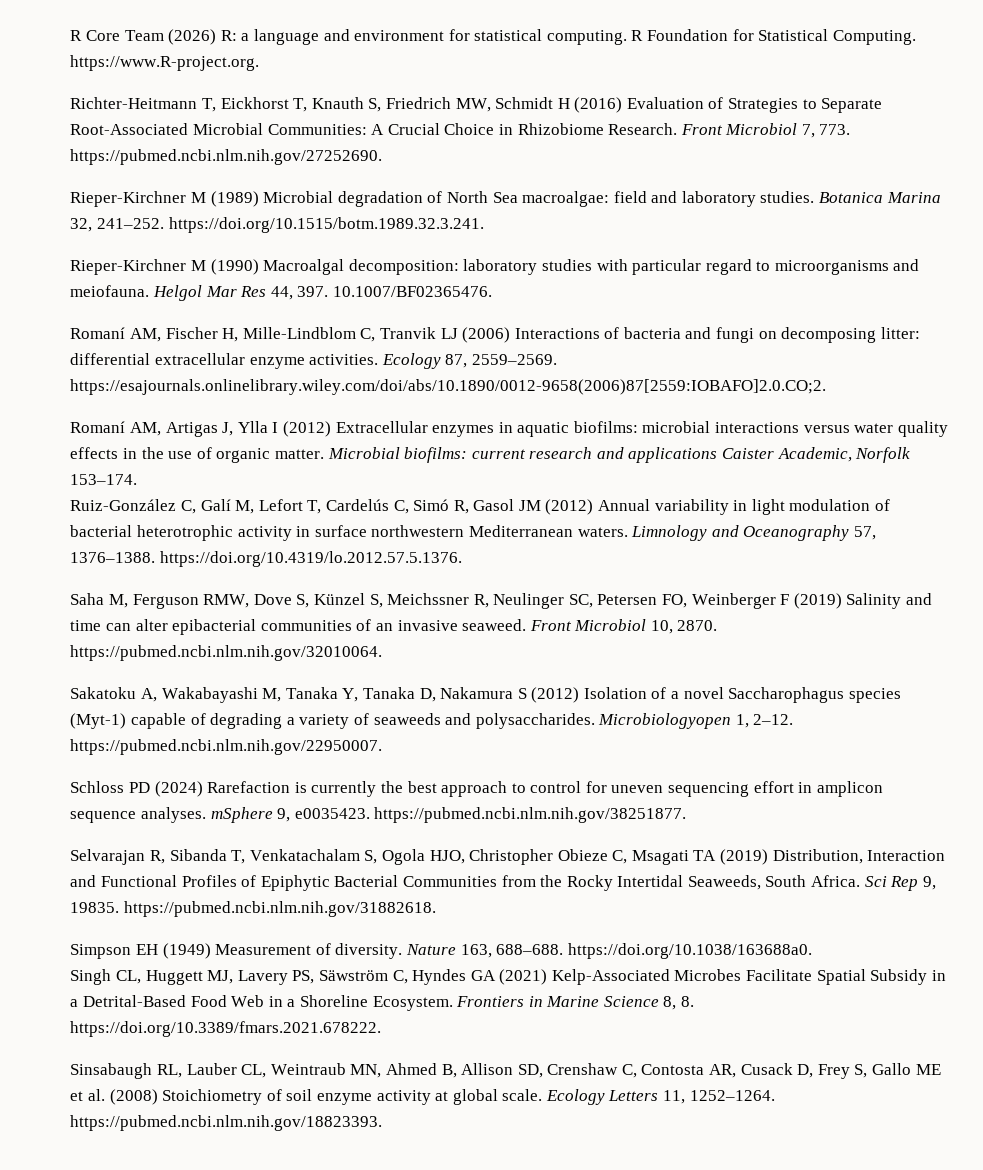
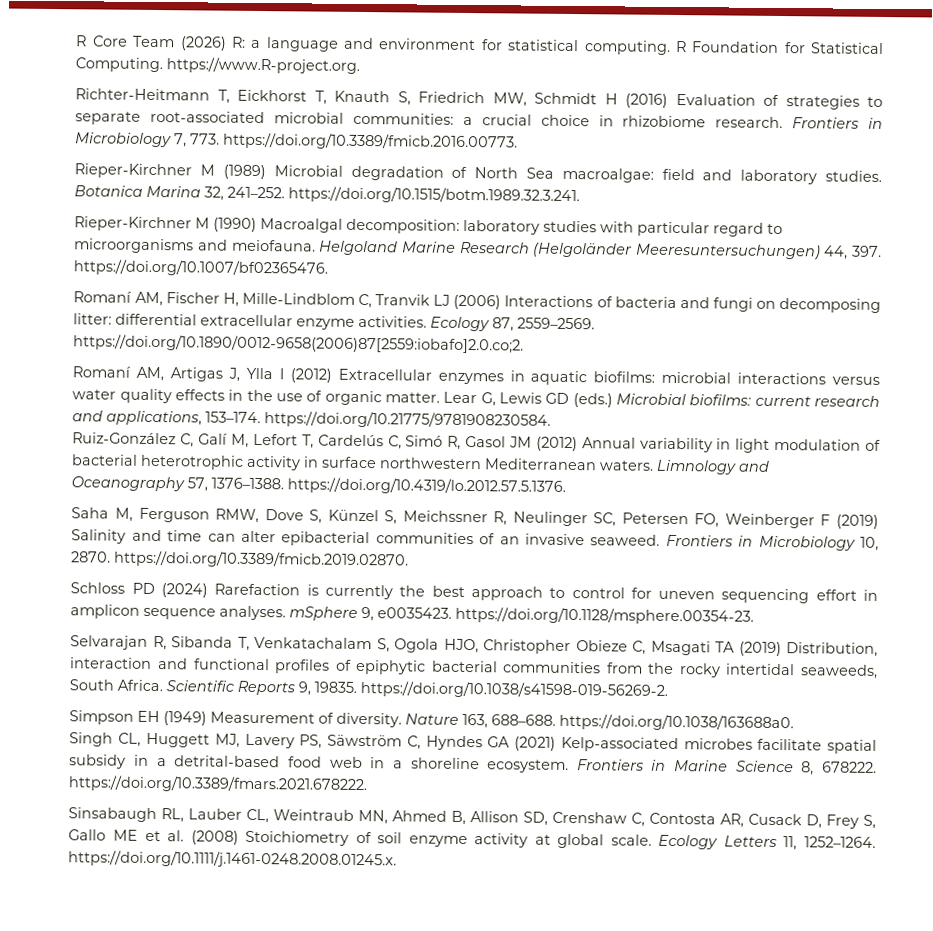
[728,98,883,113] [70,123,798,135] Strategies to Separate Root-Associated Microbial Communities: A Crucial Choice in Rhizobiome Research. Front Microbiol -> [785,95,883,110] [75,110,883,129] [75,132,173,148] strategies to separate root-associated microbial communities: a crucial choice in rhizobiome research. Frontiers in Microbiology
[70,149,383,165] https://pubmed.ncbi.nlm.nih.gov/27252690. -> [223,132,519,151] https://doi.org/10.3389/fmicb.2016.00773.
[152,285,267,301] Helgol Mar Res -> [319,240,821,260] Helgoland Marine Research (Helgoländer Meeresuntersuchungen)
[332,286,492,297] 10.1007/BF02365476. -> [73,259,329,277] https://doi.org/10.1007/bf02365476.
[70,379,827,395] https://esajournals.onlinelibrary.wiley.com/doi/abs/10.1890/0012-9658(2006)87[2559:IOBAFO]2.0.CO;2. -> [73,334,525,354] https://doi.org/10.1890/0012-9658(2006)87[2559:iobafo]2.0.co;2.
(324, 454) none -> [443,391,613,408] Lear G, Lewis GD (eds.)
[628,447,911,463] applications Caister Academic, Norfolk -> [106,410,203,426] applications,
(138, 479) none -> [264,411,552,429] https://doi.org/10.21775/9781908230584.
[529,619,718,634] [70,645,383,661] [70,687,901,703] [70,713,794,729] [70,739,383,755] Front Microbiol 10, 2870. https://pubmed.ncbi.nlm.nih.gov/32010064. // Sakatoku A, Wakabayashi M, Tanaka Y, Tanaka D, Nakamura S (2012) Isolation of a novel Saccharophagus species (Myt-1) capable of degrading a variety of seaweeds and polysaccharides. Microbiologyopen 1, 2–12. https://pubmed.ncbi.nlm.nih.gov/22950007. -> [665,534,880,551] [71,550,410,569] Frontiers in Microbiology 10, 2870. https://doi.org/10.3389/fmicb.2019.02870.
[374,807,687,823] https://pubmed.ncbi.nlm.nih.gov/38251877. -> [455,606,755,625] https://doi.org/10.1128/msphere.00354-23.
[867,850,946,861] [70,875,919,891] Interaction and Functional Profiles of Epiphytic Bacterial Communities from the Rocky Intertidal Seaweeds, South Africa. Sci Rep -> [70,657,878,679] [69,679,296,696] interaction and functional profiles of epiphytic bacterial communities from the rocky intertidal seaweeds, South Africa. Scientific Reports
[123,901,436,917] https://pubmed.ncbi.nlm.nih.gov/31882618. -> [360,680,669,699] https://doi.org/10.1038/s41598-019-56269-2.
[551,969,946,985] [70,995,453,1011] Kelp-Associated Microbes Facilitate Spatial Subsidy in a Detrital-Based Food Web in a Shoreline Ecosystem. -> [560,736,878,754] [69,754,570,773] Kelp-associated microbes facilitate spatial subsidy in a detrital-based food web in a shoreline ecosystem.
[681,996,695,1007] 8. -> [822,761,877,773] 678222.
[70,1115,383,1131] https://pubmed.ncbi.nlm.nih.gov/18823393. -> [68,850,398,869] https://doi.org/10.1111/j.1461-0248.2008.01245.x.

